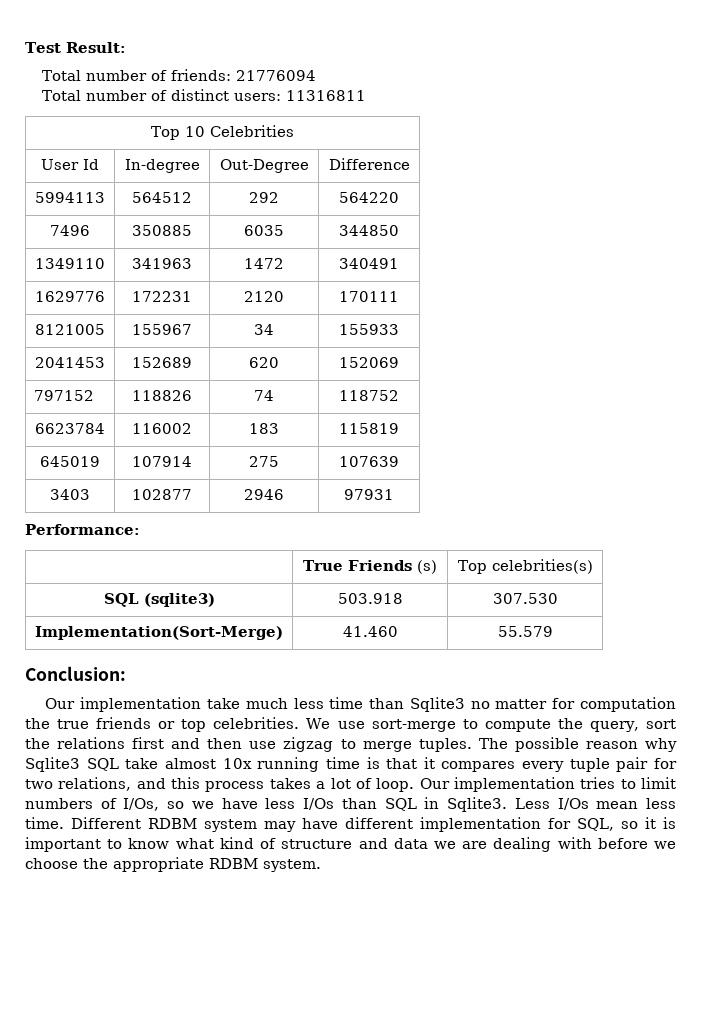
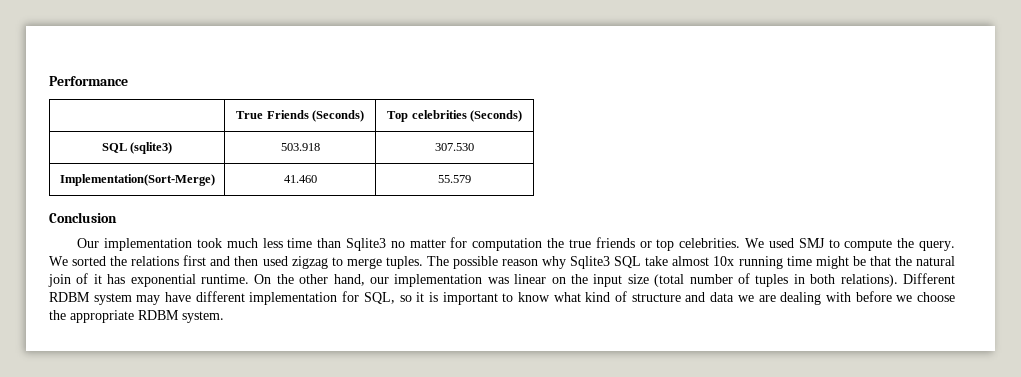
[25,42,126,53] [42,69,317,81] [42,89,367,101] [151,125,294,140] [41,159,99,170] [124,159,200,173] [219,159,309,173] [328,158,410,170] [35,192,105,203] [132,192,192,203] [249,192,279,203] [339,192,399,203] [50,225,90,236] [132,225,192,236] [244,225,284,236] [339,225,399,236] [35,258,105,269] [132,258,192,269] [244,258,284,269] [339,258,399,269] [35,291,105,302] [132,291,192,302] [244,291,284,302] [339,291,399,302] [35,324,105,335] [132,324,192,335] [254,324,274,335] [339,324,399,335] [35,357,105,368] [132,357,192,368] [249,357,279,368] [339,357,399,368] [34,390,95,401] [132,390,192,401] [254,390,274,401] [339,390,399,401] [35,423,105,434] [132,423,192,434] [249,423,279,434] [339,423,399,434] [40,456,100,467] [132,456,192,467] [249,456,279,467] [339,456,399,467] [50,489,90,500] [132,489,192,500] [244,489,284,500] [344,489,394,500] [25,524,140,535] Test Result: // Total number of friends: 21776094 // Total number of distinct users: 11316811 // Top 10 Celebrities // User Id | In-degree | Out-Degree | Difference // 5994113 | 564512 | 292 | 564220 // 7496 | 350885 | 6035 | 344850 // 1349110 | 341963 | 1472 | 340491 // 1629776 | 172231 | 2120 | 170111 // 8121005 | 155967 | 34 | 155933 // 2041453 | 152689 | 620 | 152069 // 797152 | 118826 | 74 | 118752 // 6623784 | 116002 | 183 | 115819 // 645019 | 107914 | 275 | 107639 // 3403 | 102877 | 2946 | 97931 // Performance: -> [49,76,128,86] Performance
[416,560,437,574] [457,559,593,574] (s) | Top celebrities(s) -> [311,110,364,122] [387,110,522,122] (Seconds) | Top celebrities (Seconds)
[25,666,126,681] [45,697,240,712] Conclusion: // Our implementation take -> [49,212,117,223] [77,238,222,251] Conclusion // Our implementation took
[337,719,456,732] use sort-merge -> [768,238,825,248] used SMJ
[589,719,676,732] query, sort -> [918,241,955,251] [49,256,107,266] query. We sorted
[249,741,277,749] use -> [262,256,288,266] used
[366,757,677,772] [25,777,676,792] [25,797,677,812] [25,817,64,829] is that it compares every tuple pair for two relations, and this process takes a lot of loop. Our implementation tries to limit numbers of I/Os, so we have less I/Os than SQL in Sqlite3. Less I/Os mean less time. -> [815,256,955,269] [48,273,898,287] might be that the natural join of it has exponential runtime. On the other hand, our implementation was linear on the input size (total number of tuples in both relations).

